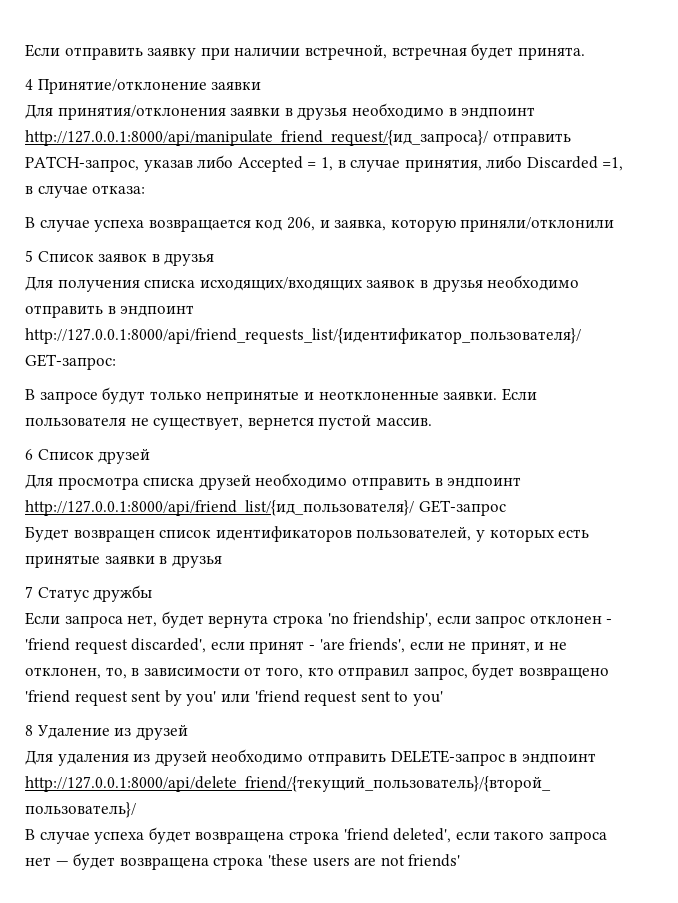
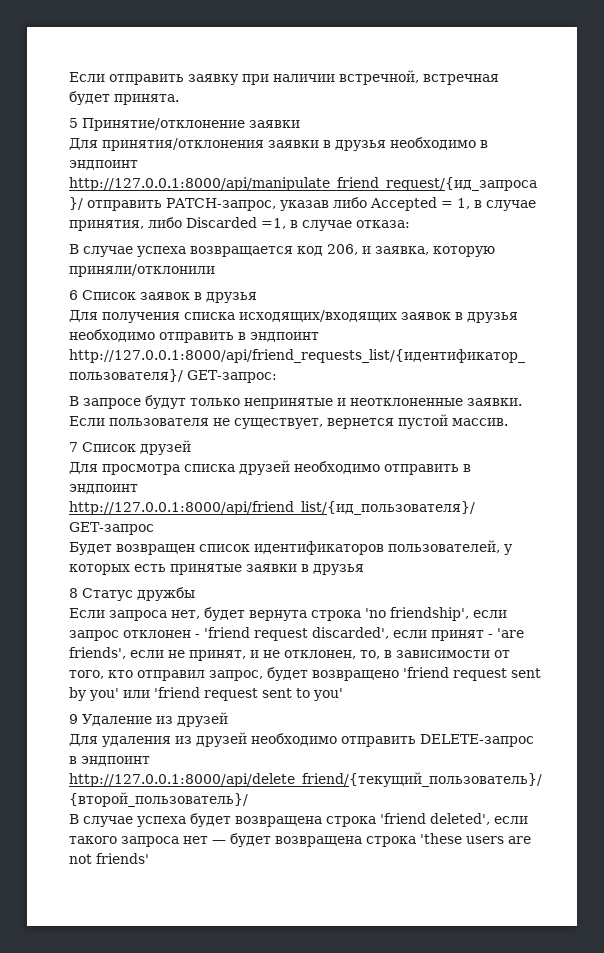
[25,79,33,90] 4 -> [69,118,78,128] 5
[25,250,33,262] 5 -> [69,290,78,300] 6
[25,449,33,460] 6 -> [69,442,78,452] 7
[25,586,33,598] 7 -> [69,588,78,598] 8
[25,725,33,736] 8 -> [69,714,78,724] 9

